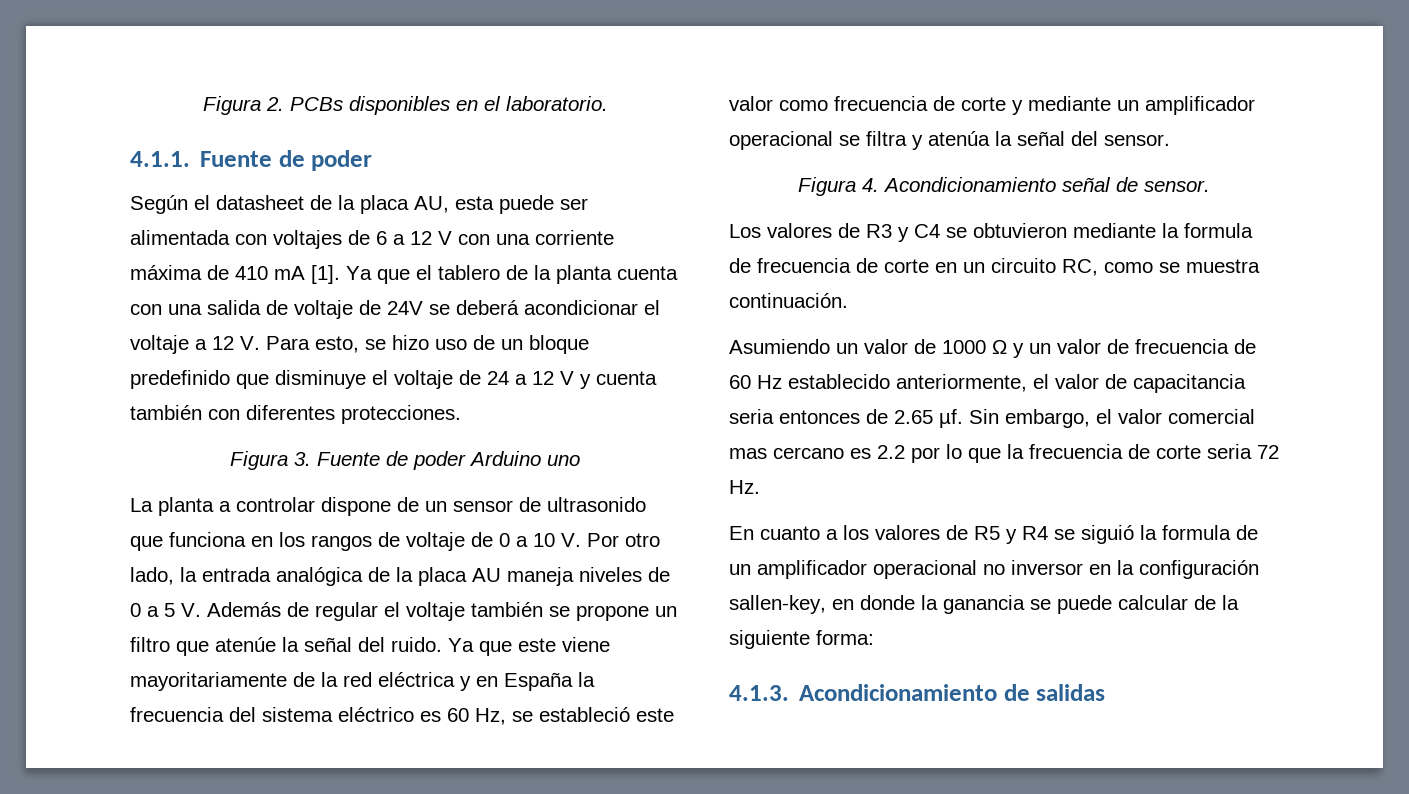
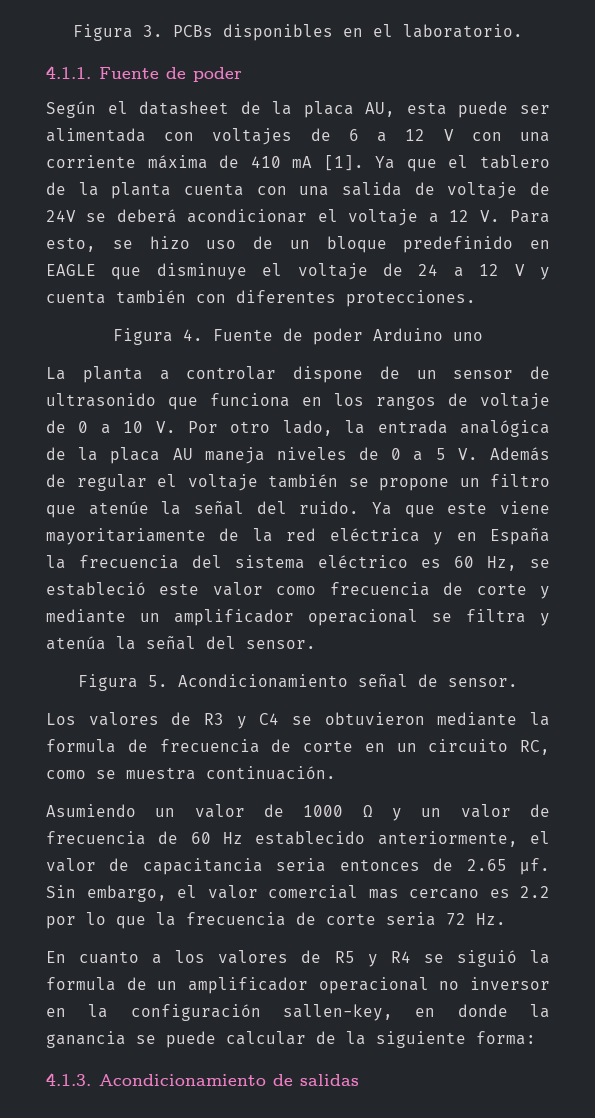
[202,96,284,115] Figura 2. -> [73,24,163,41] Figura 3.
(230, 379) none -> [530,240,550,249] [46,264,96,276] en EAGLE
[294,452,311,466] 3. -> [183,329,203,341] 4.
[862,178,879,192] 4. -> [148,675,168,687] 5.

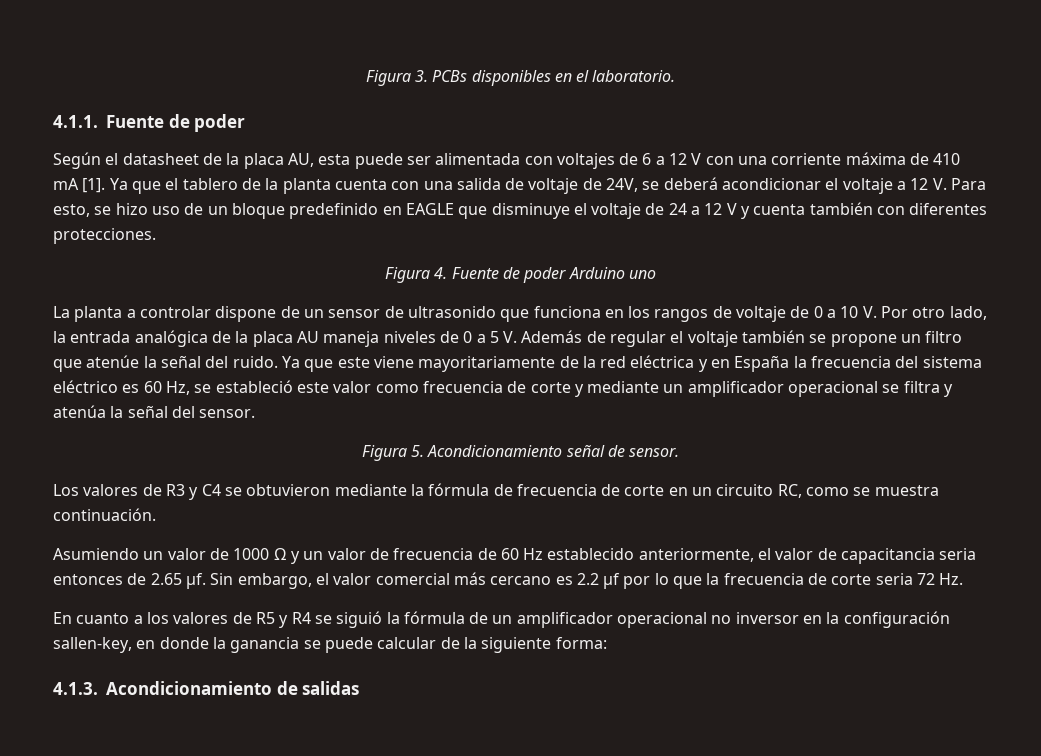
[46,210,76,222] 24V -> [606,178,639,192] 24V,
[46,739,116,753] formula -> [428,483,490,496] fórmula
[368,889,399,899] mas -> [453,572,486,585] más
(550, 892) none -> [603,573,621,589] µf
[46,977,116,991] formula -> [403,611,465,624] fórmula

